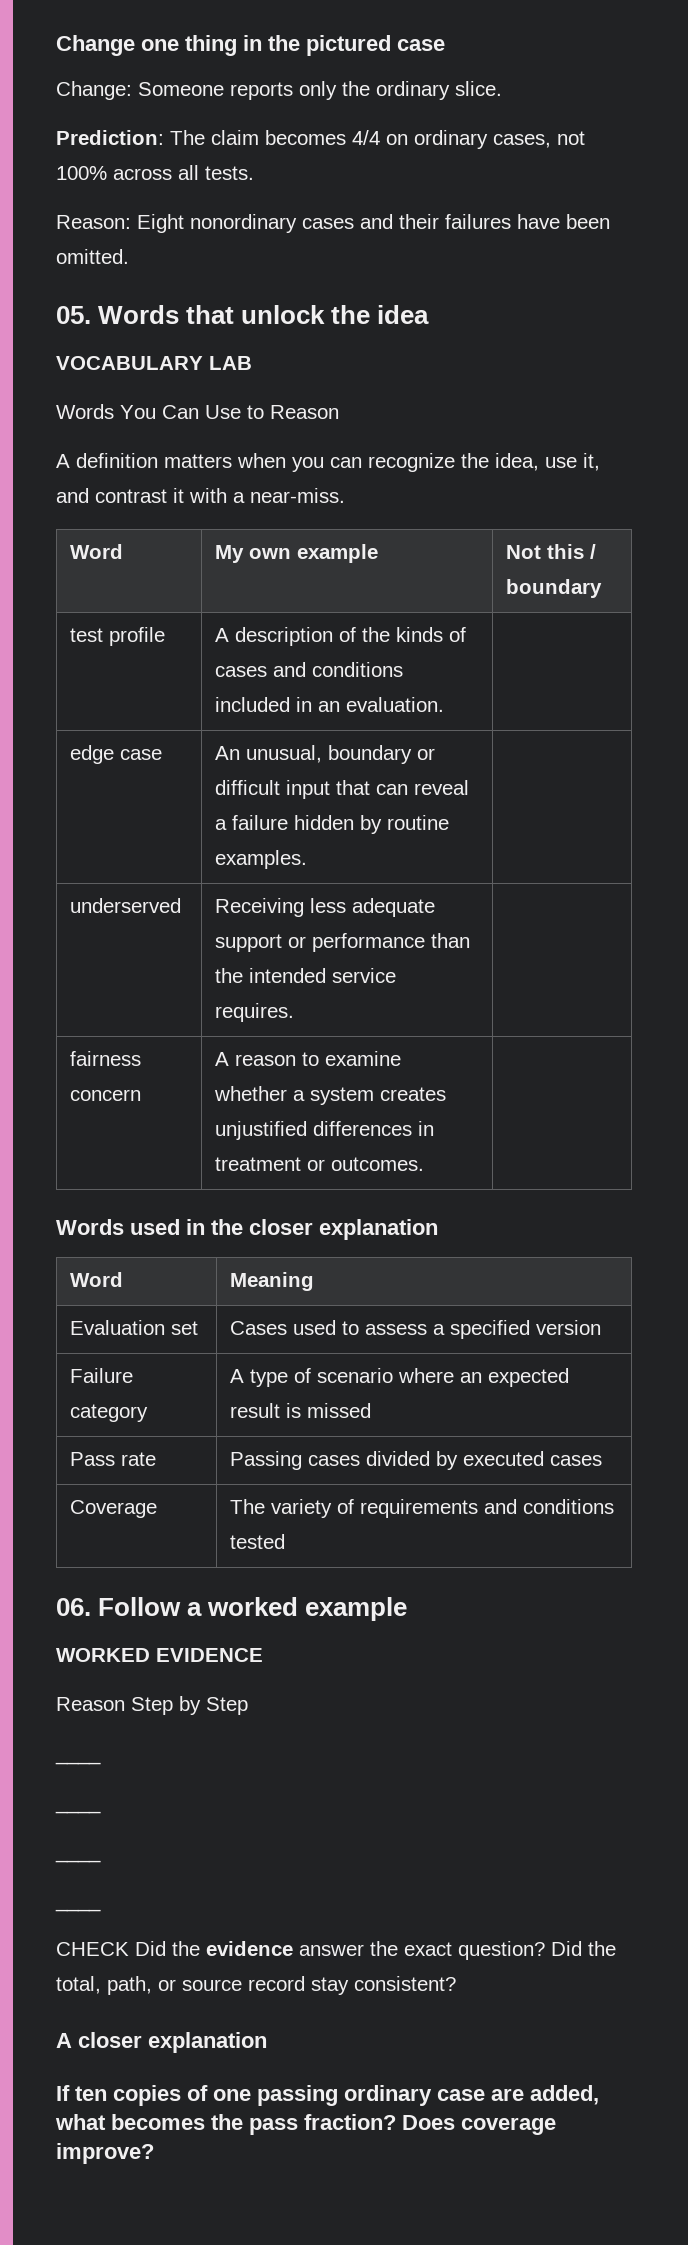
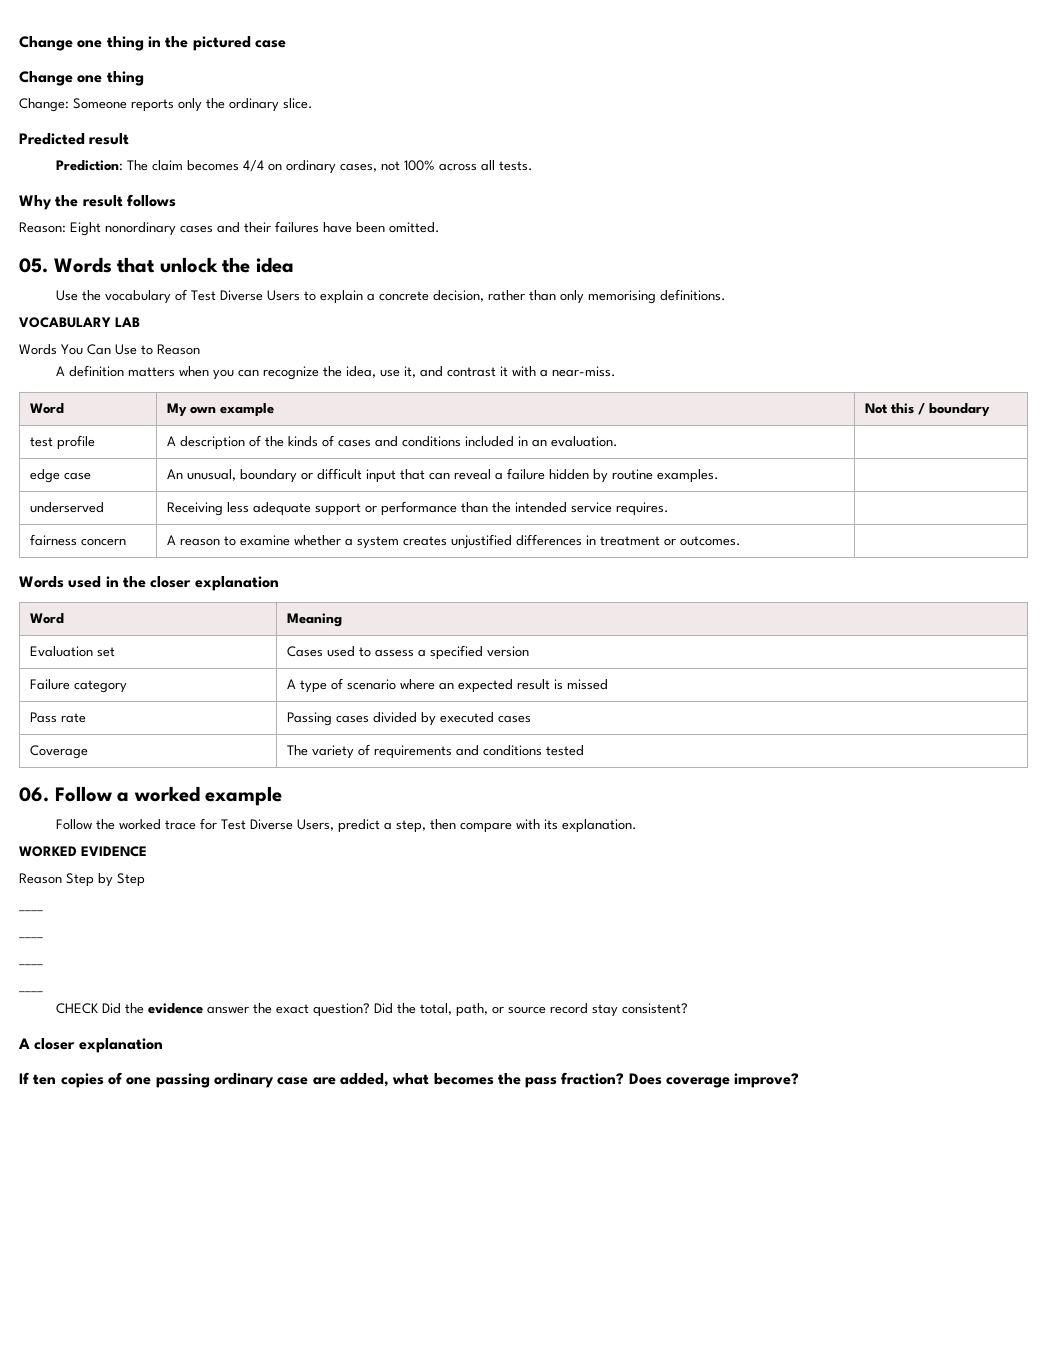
(445, 45) none -> [19,71,144,86] // Change one thing
(502, 88) none -> [19,133,130,145] // Predicted result
(254, 173) none -> [19,194,176,210] // Why the result follows
(430, 314) none -> [55,289,726,304] // Use the vocabulary of Test Diverse Users to explain a concrete decision, rather than only memorising definitions.
(408, 1609) none -> [55,818,637,833] // Follow the worked trace for Test Diverse Users, predict a step, then compare with its explanation.

